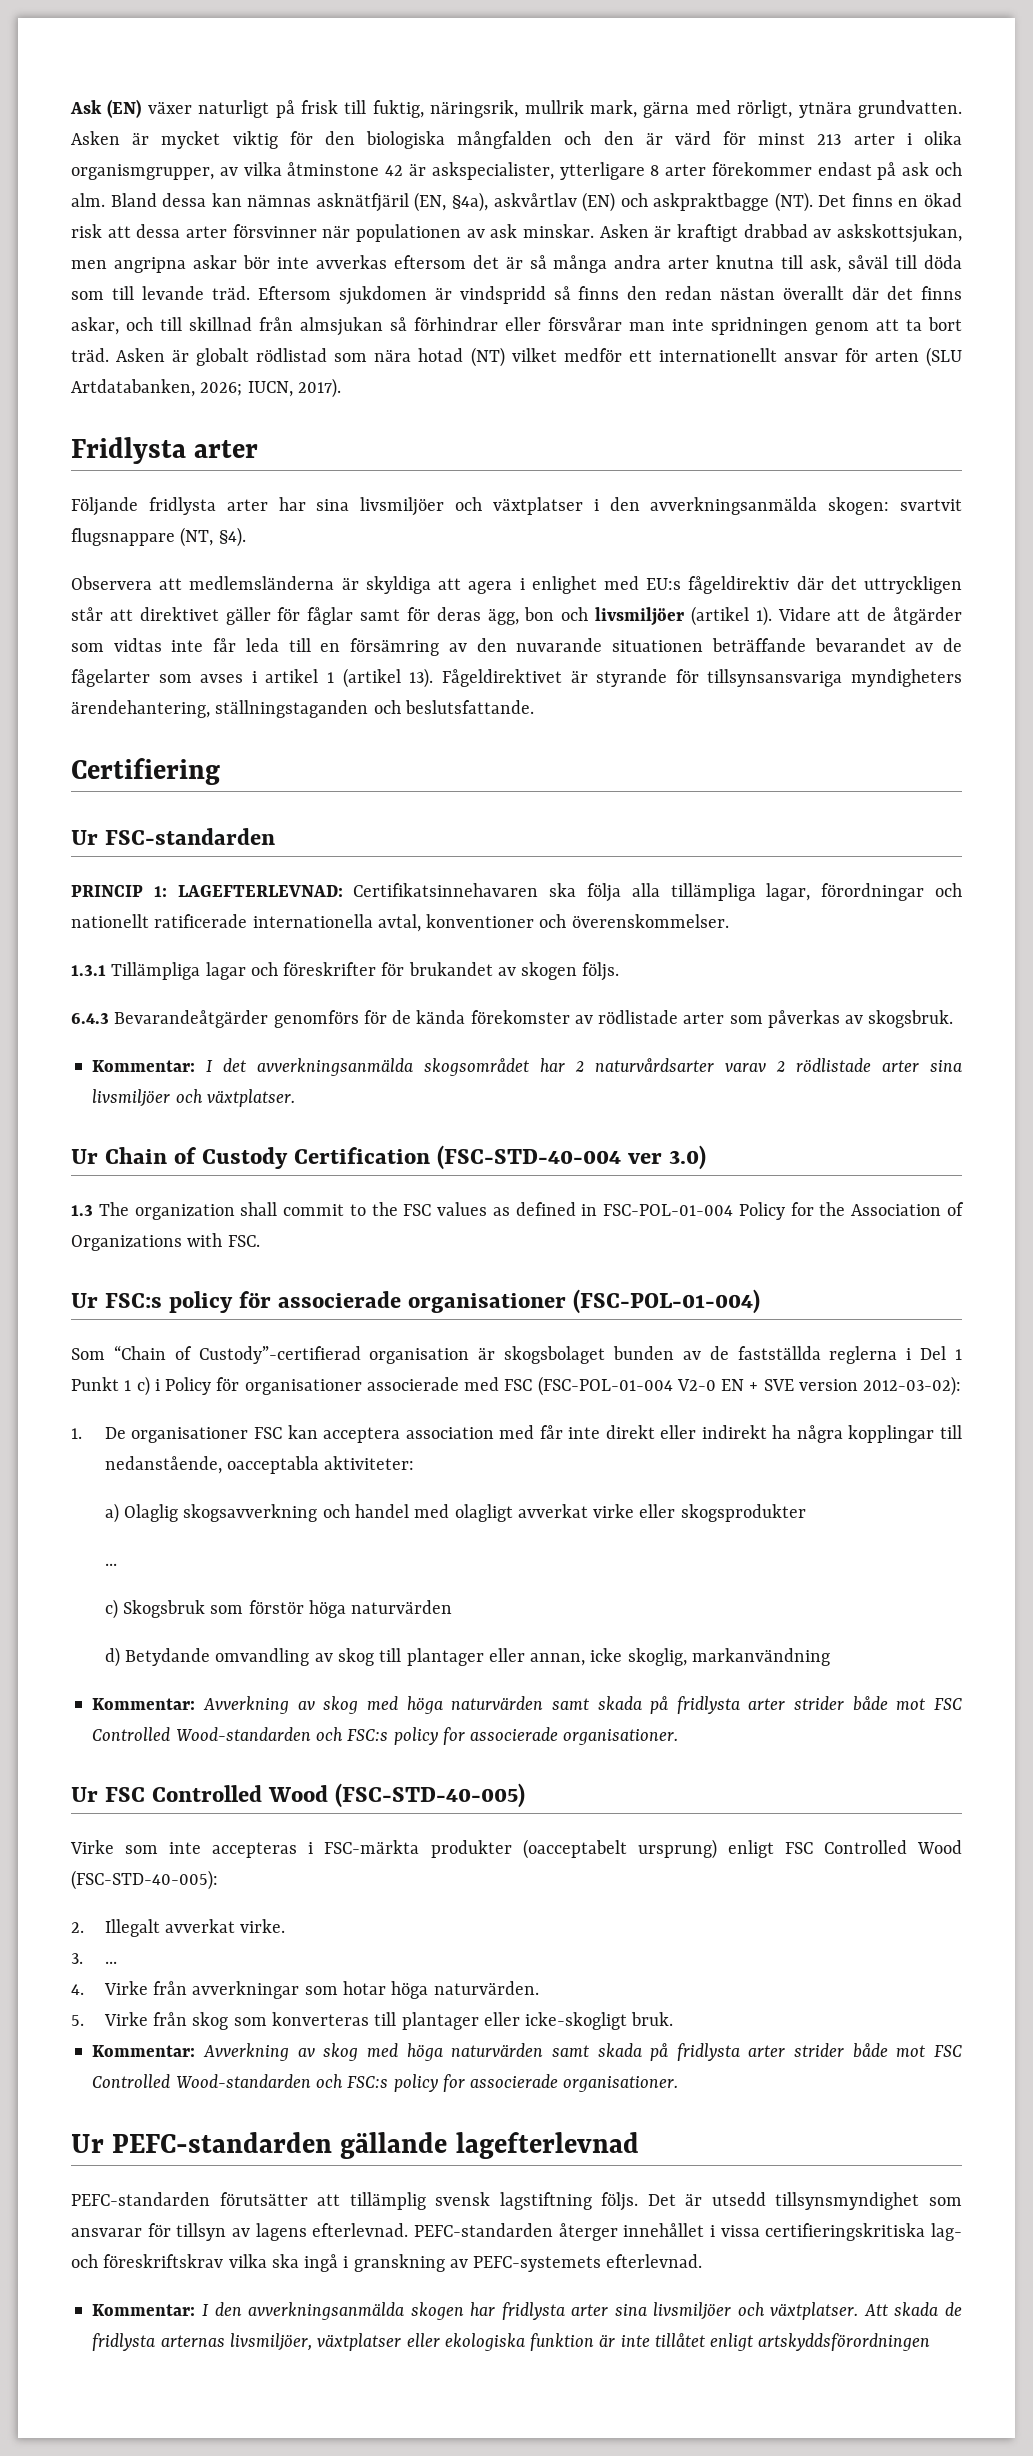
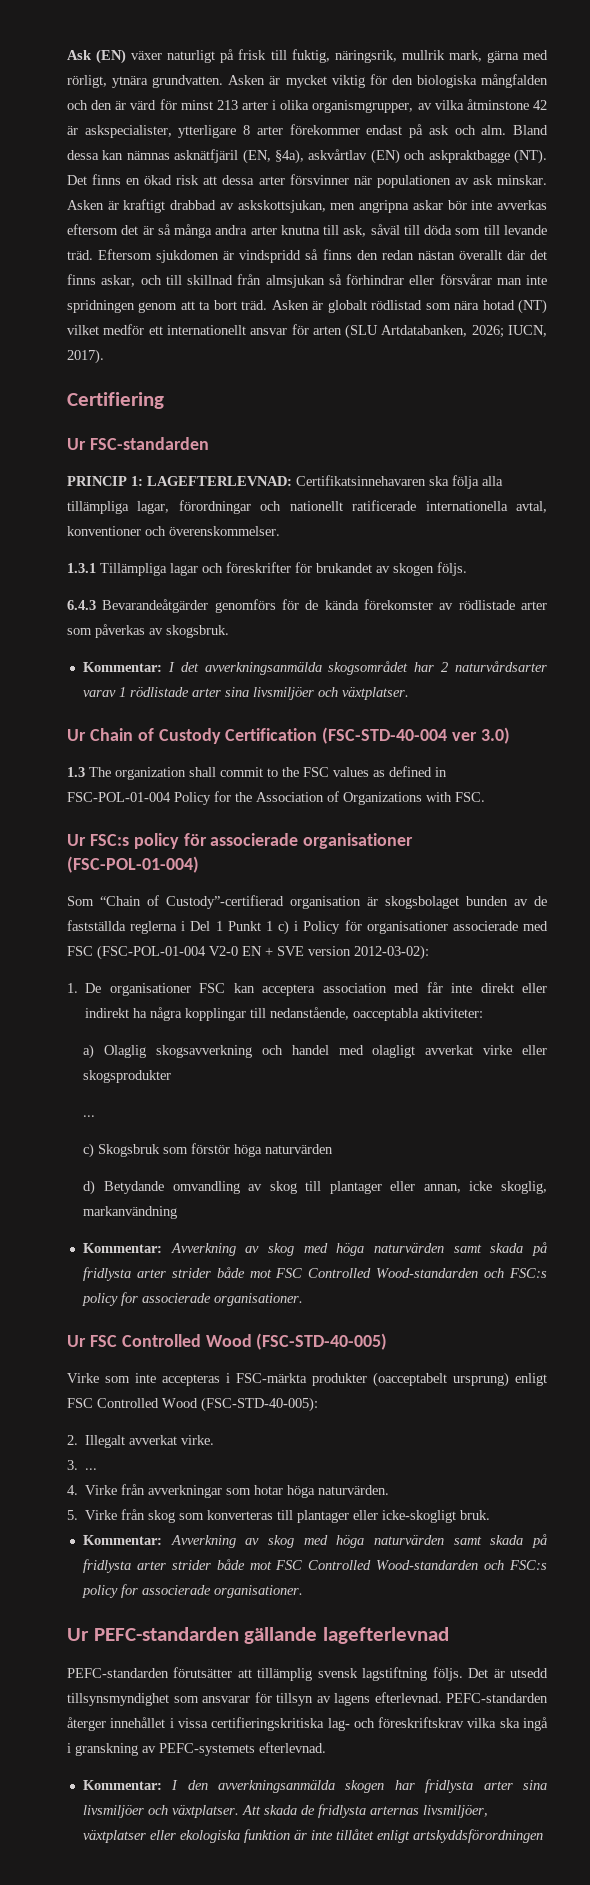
[71,437,259,464] [71,497,963,516] [71,527,246,547] [71,576,962,594] [71,606,963,626] [71,638,963,656] [71,668,963,688] [71,700,534,718] // Fridlysta arter // Följande fridlysta arter har sina livsmiljöer och växtplatser i den avverkningsanmälda skogen: svartvit flugsnappare (NT, §4). // Observera att medlemsländerna är skyldiga att agera i enlighet med EU:s fågeldirektiv där det uttryckligen står att direktivet gäller för fåglar samt för deras ägg, bon och livsmiljöer (artikel 1). Vidare att de åtgärder som vidtas inte får leda till en försämring av den nuvarande situationen beträffande bevarandet av de fågelarter som avses i artikel 1 (artikel 13). Fågeldirektivet är styrande för tillsynsansvariga myndigheters ärendehantering, ställningstaganden och beslutsfattande. -> (104, 356) none
[776,1061,786,1072] 2 -> [118,687,126,697] 1

